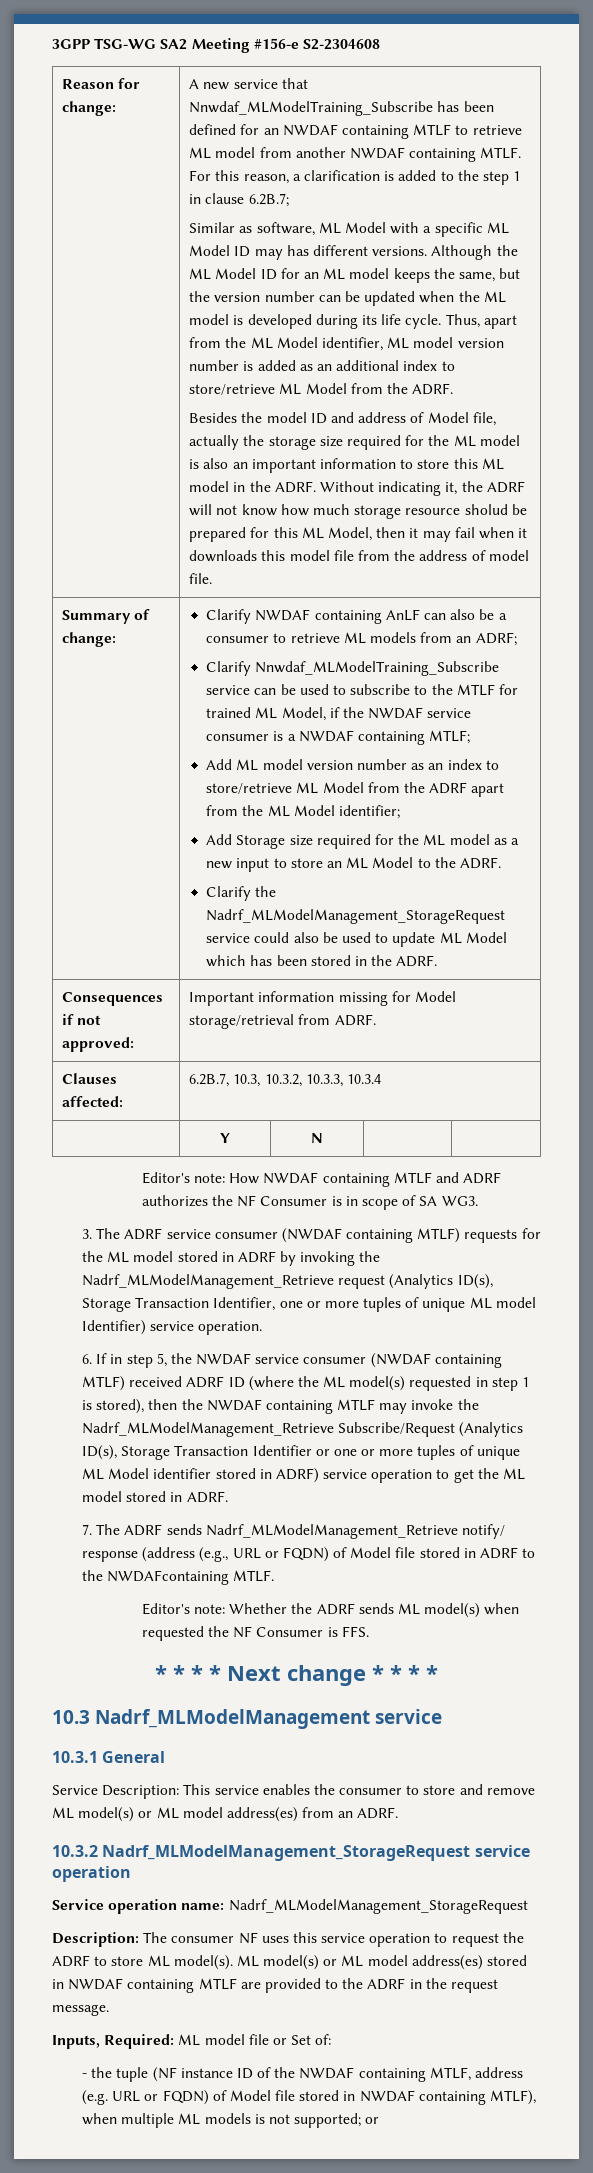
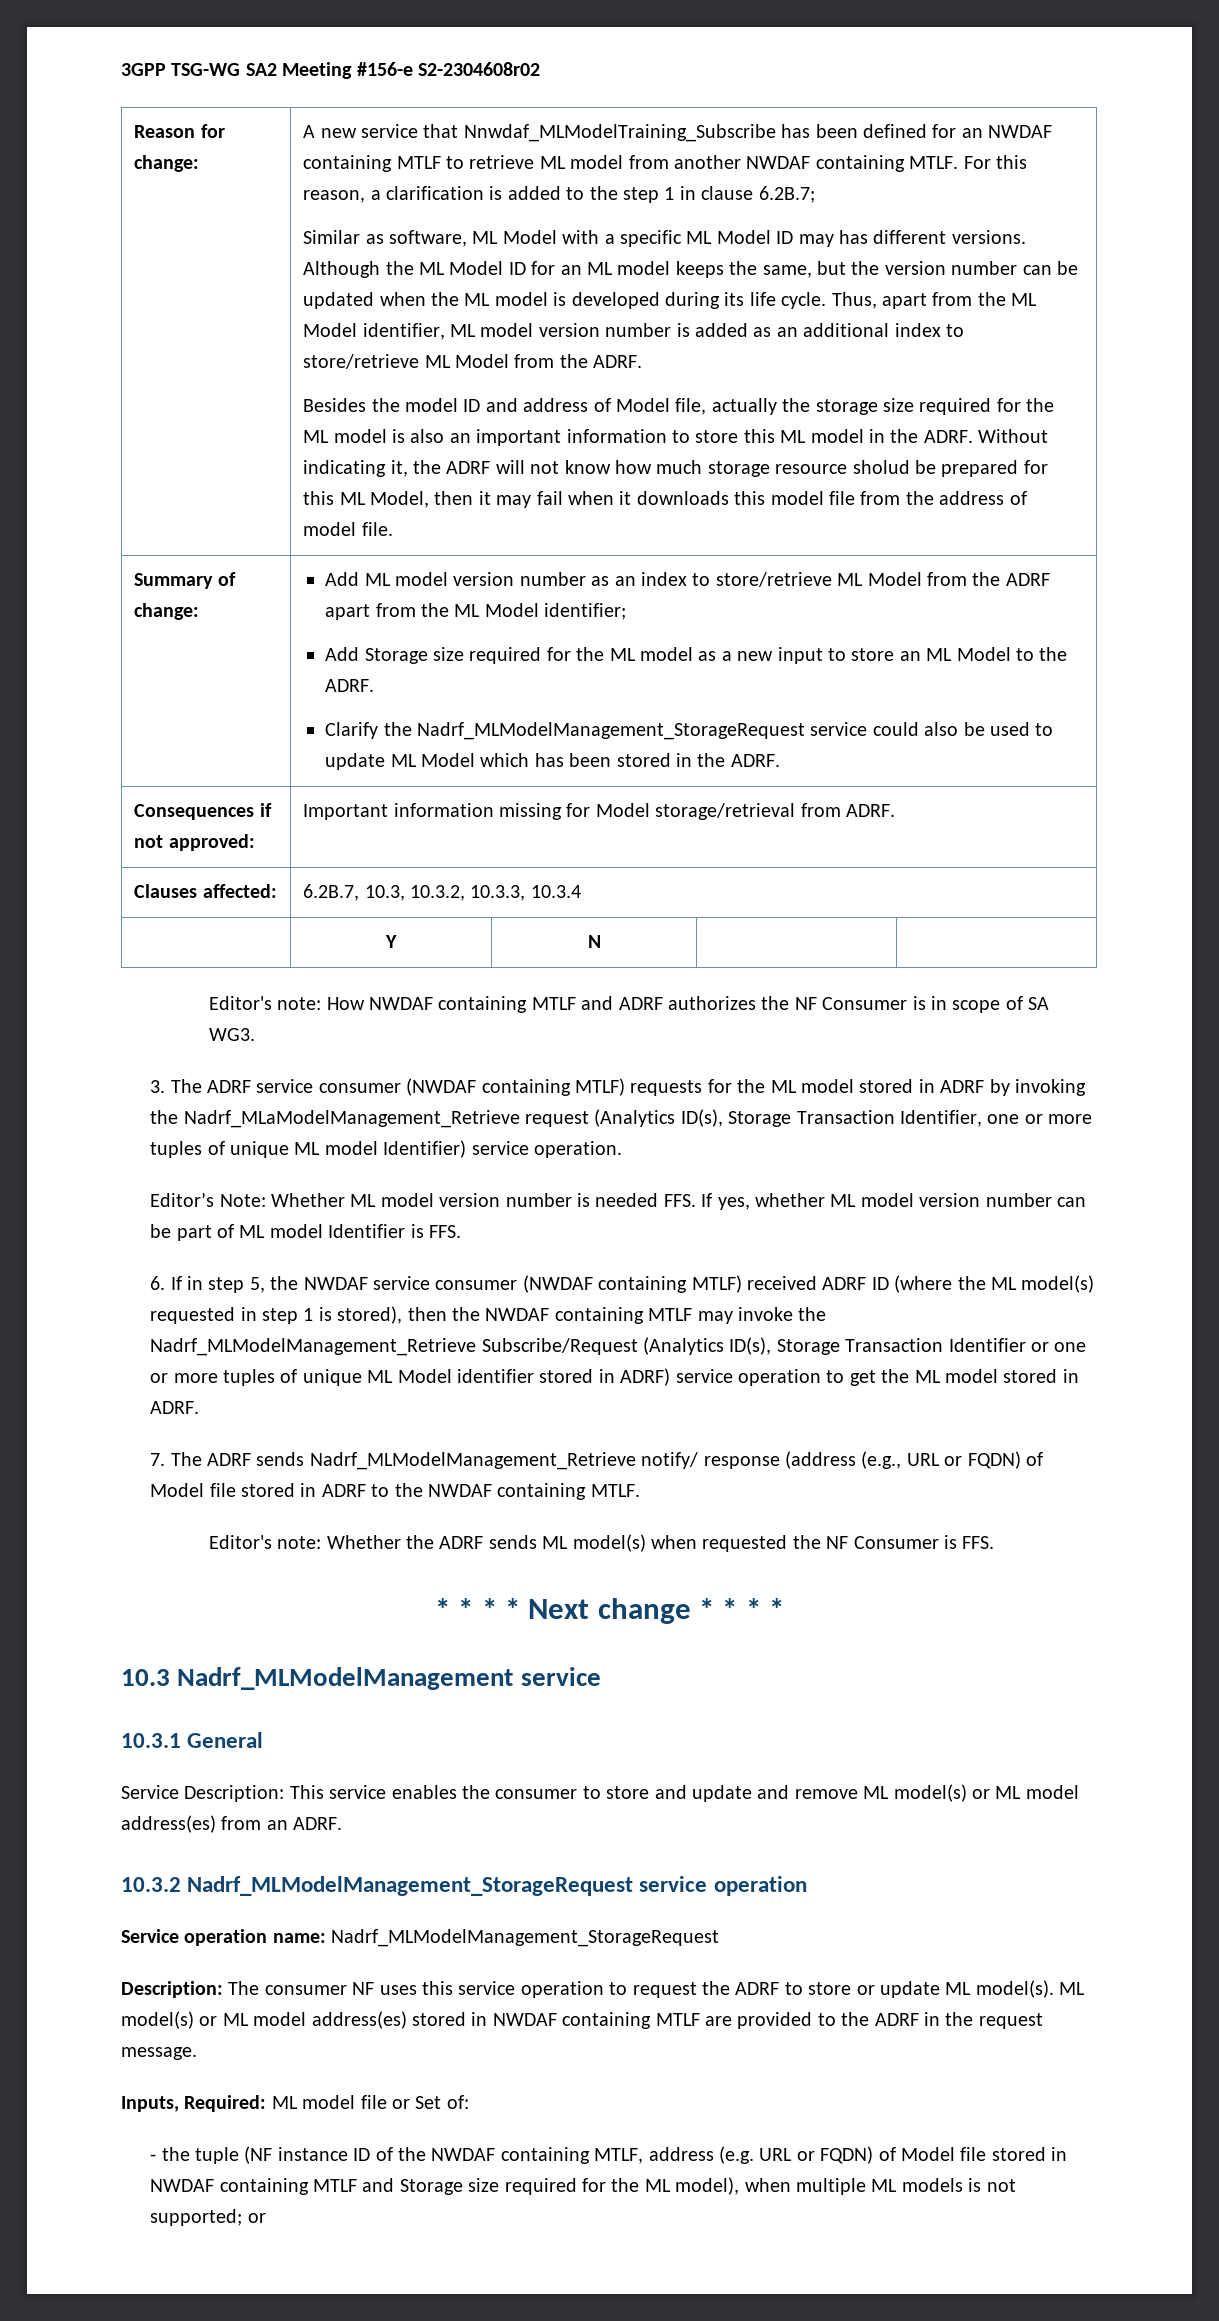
[302,39,380,50] S2-2304608 -> [418,62,540,76] S2-2304608r02
[206,609,507,624] [206,632,517,646] [206,661,500,676] [206,684,518,696] [206,707,472,721] [206,730,471,745] Clarify NWDAF containing AnLF can also be a consumer to retrieve ML models from an ADRF; // Clarify Nnwdaf_MLModelTraining_Subscribe service can be used to subscribe to the MTLF for trained ML Model, if the NWDAF service consumer is a NWDAF containing MTLF; // -> (200, 611) none
[81,1274,334,1289] Nadrf_MLModelManagement_Retrieve -> [183,1110,520,1128] Nadrf_MLaModelManagement_Retrieve
(263, 1328) none -> [150,1192,1087,1210] [150,1224,462,1241] // Editor’s Note: Whether ML model version number is needed FFS. If yes, whether ML model version number can be part of ML model Identifier is FFS.
[107,1570,230,1585] NWDAFcontaining -> [428,1483,587,1500] NWDAF containing
(483, 1789) none -> [691,1785,790,1802] update and
(144, 1961) none -> [856,1981,940,1998] or update
[489,2090,536,2105] MTLF), -> [313,2177,740,2195] MTLF and Storage size required for the ML model),

